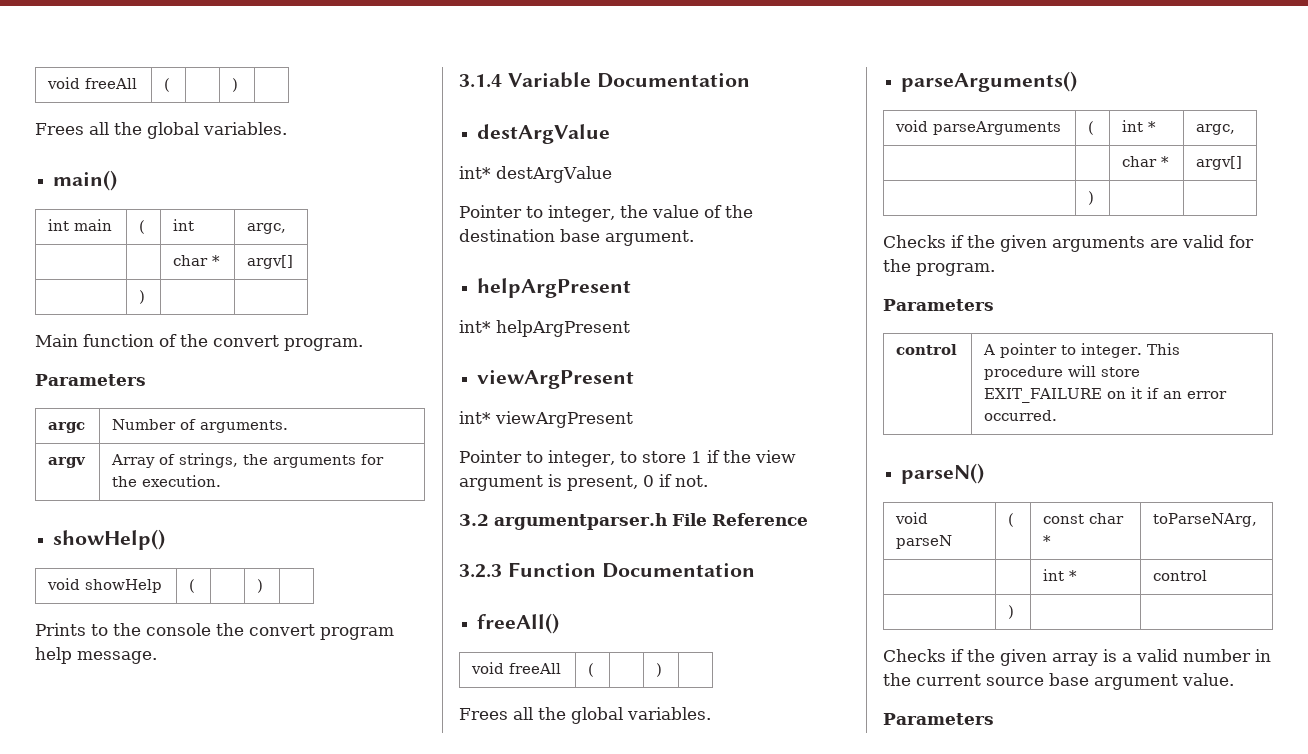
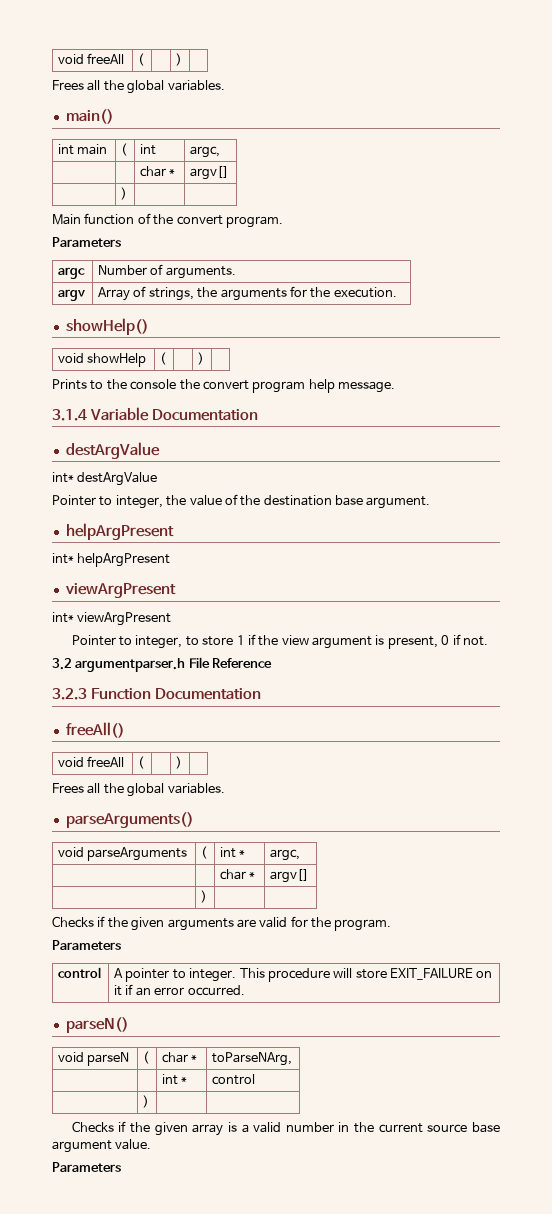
[1043,514,1085,524] const -> (150, 1057) none

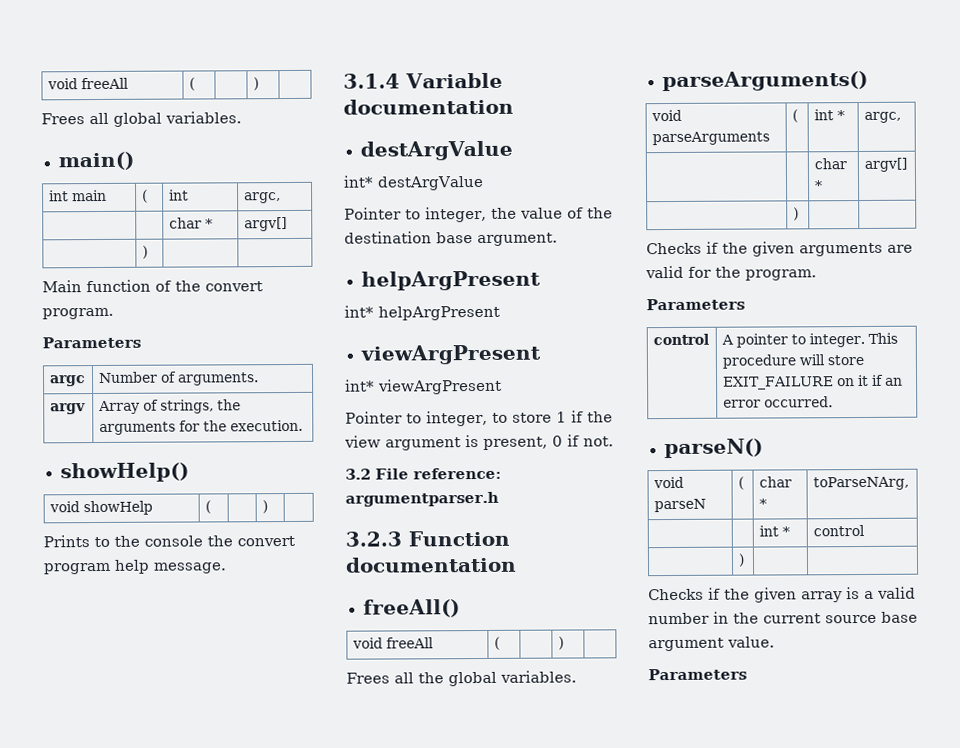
[58,53,125,64] [138,53,145,66] [176,53,183,66] [52,80,124,91] void freeAll | ( | | ) | // Frees all the -> [46,77,129,90] [188,77,195,91] [252,77,259,91] [41,112,109,125] void freeAll | ( | | ) | // Frees all
[151,409,258,421] Documentation -> [343,98,514,115] documentation
(72, 664) none -> [375,467,502,480] File reference:
[188,657,273,668] File Reference -> (499, 499) none
[154,688,261,700] Documentation -> [345,556,517,573] documentation

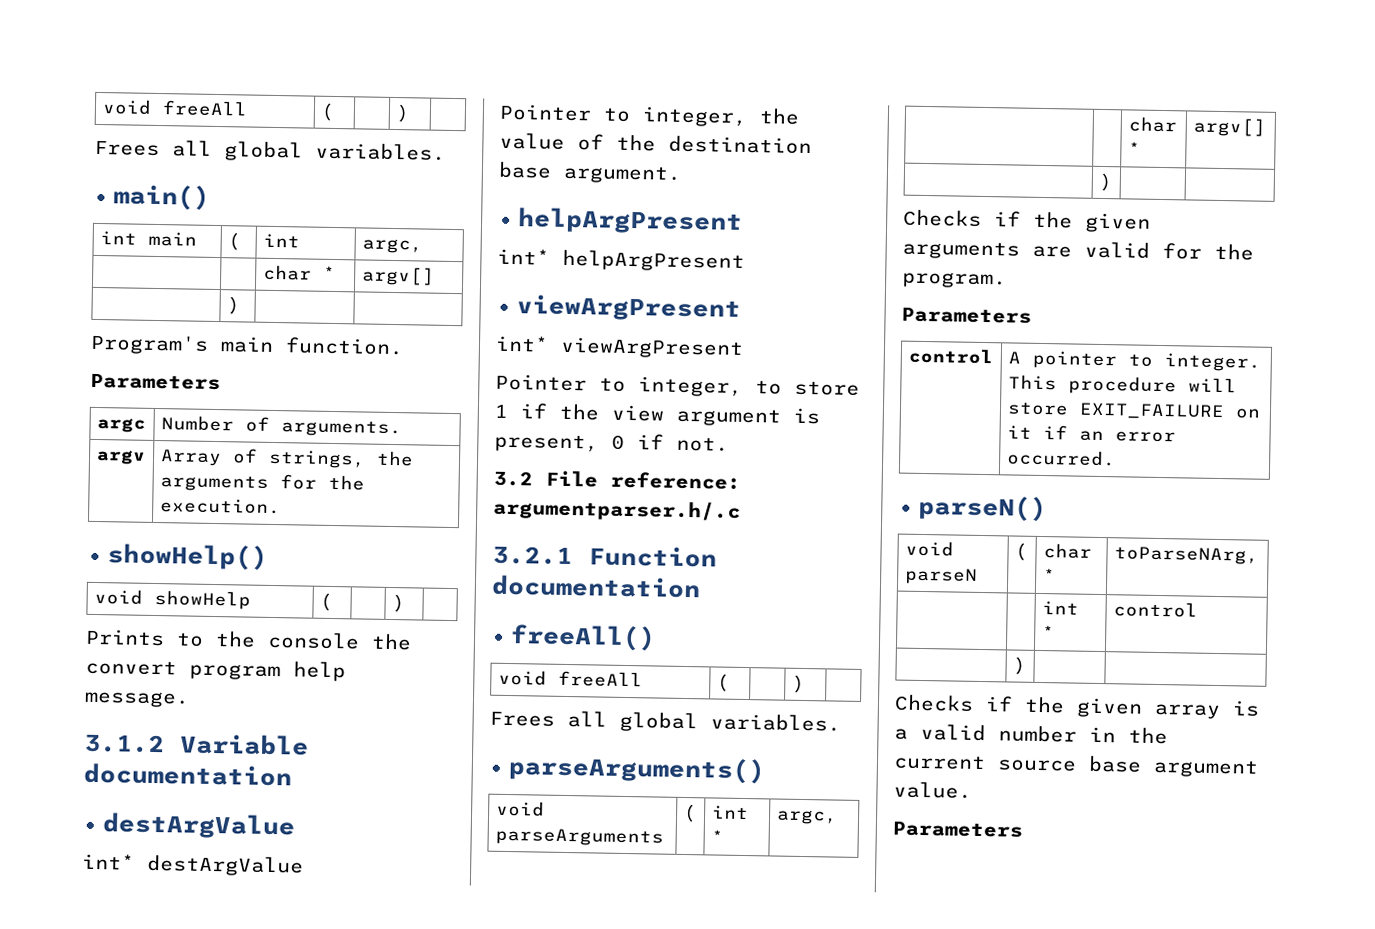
[42,279,263,293] [42,307,114,320] Main function of the convert program. -> [90,334,404,356] Program's main function.
[343,73,400,89] 3.1.4 -> [84,733,165,754] 3.1.2
[345,491,499,507] [345,531,402,547] argumentparser.h // 3.2.3 -> [493,498,741,522] [492,545,573,566] argumentparser.h/.c // 3.2.1
[418,672,444,684] the -> (607, 719) none

